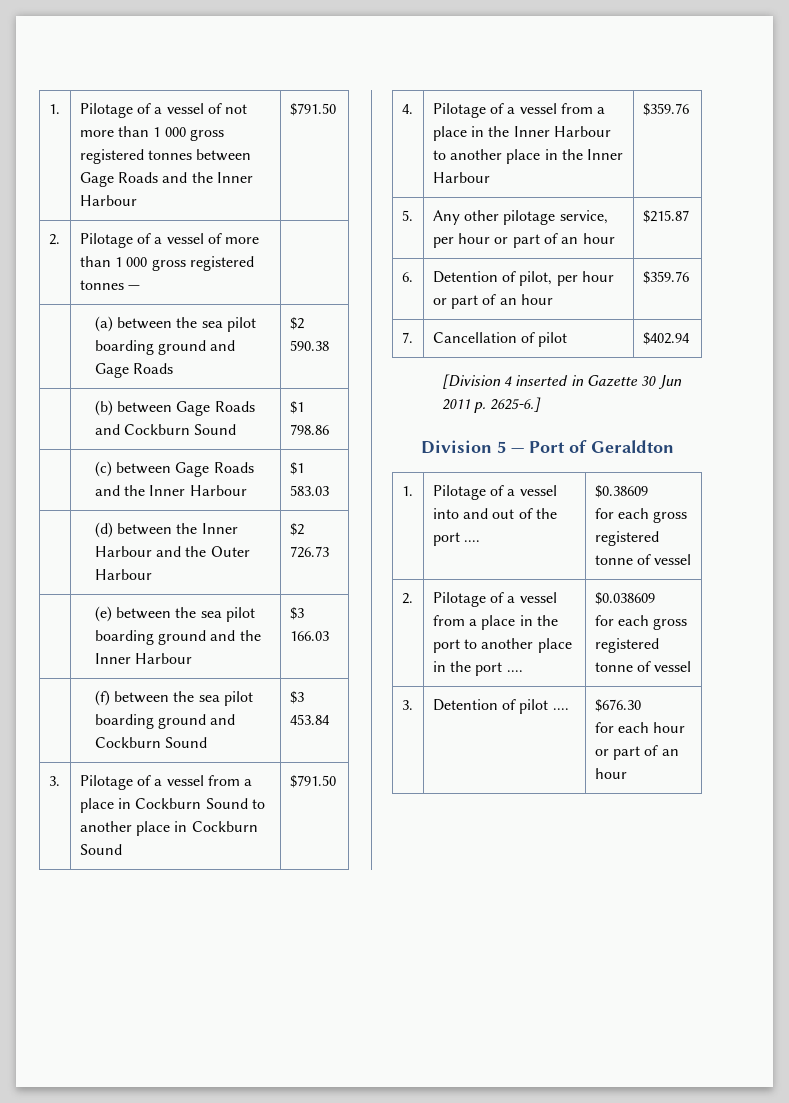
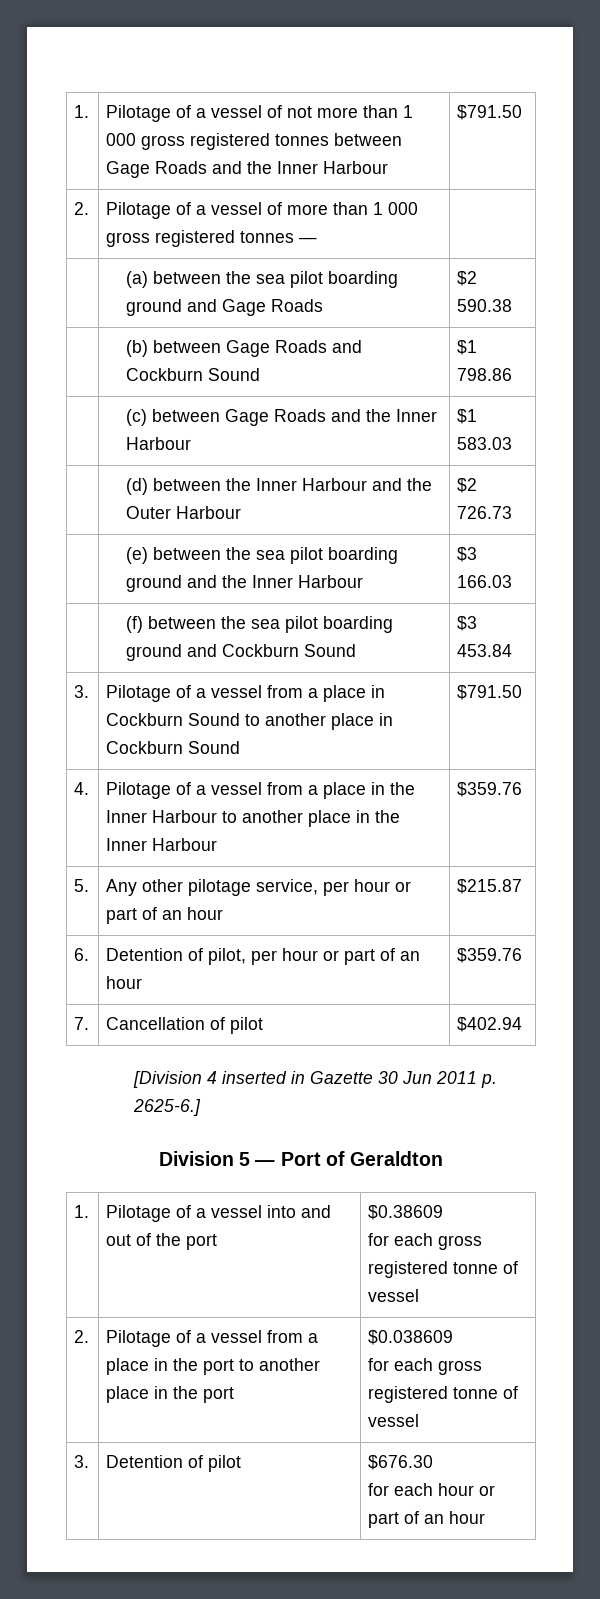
[464,540,481,542] .... -> (218, 1242) none
[506,670,523,672] .... -> (235, 1395) none
[552,708,569,710] .... -> (242, 1463) none

